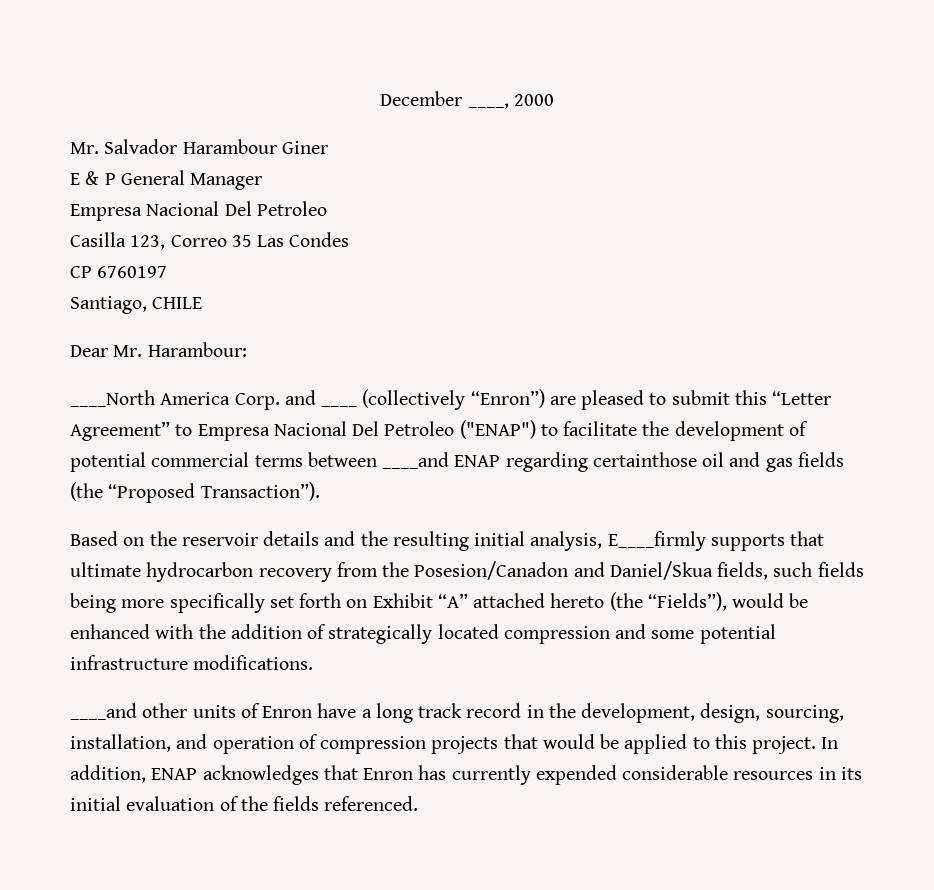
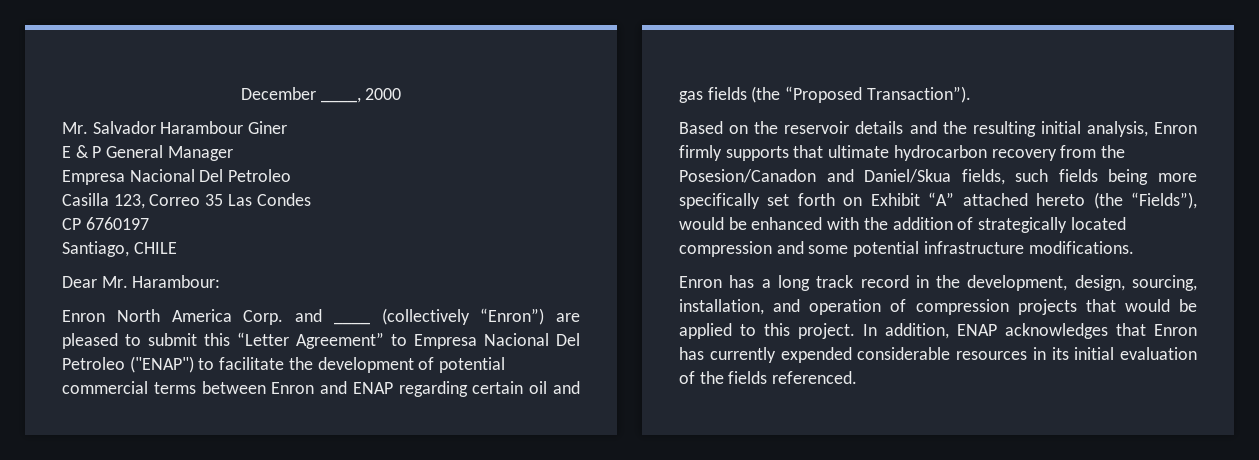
[70,390,155,407] ____North -> [62,309,160,322] Enron North
[382,452,450,469] ____and -> [271,381,348,394] Enron and
[592,452,697,467] certainthose -> [472,381,524,394] certain
[607,531,706,551] E____firmly -> [1154,122,1197,134] [679,145,722,161] Enron firmly
[70,703,357,720] ____and other units of Enron have -> [679,275,755,288] Enron has

